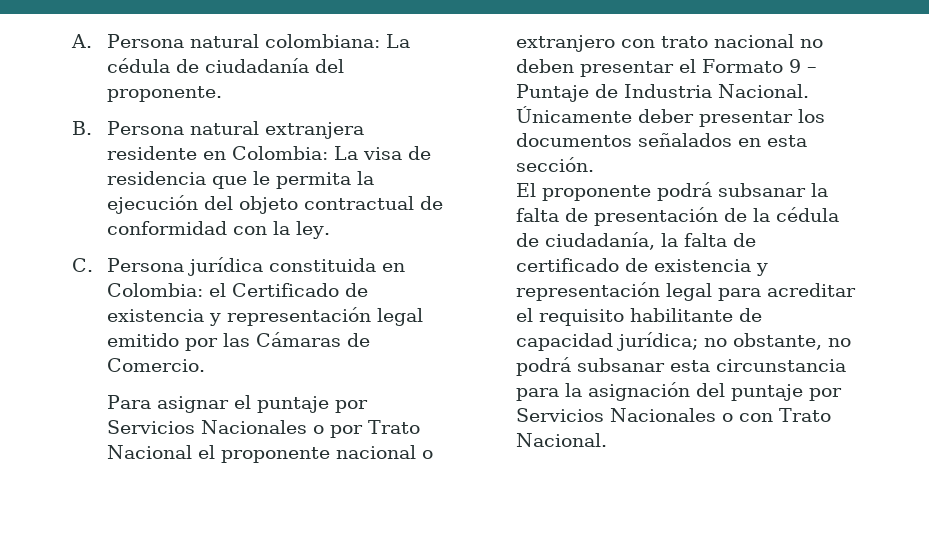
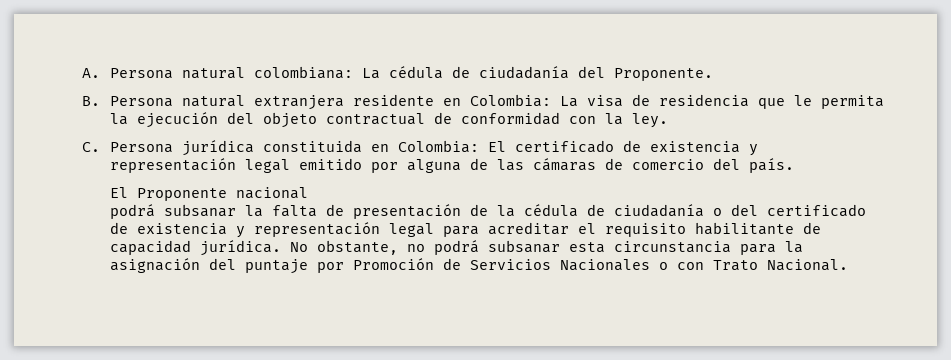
[107,86,223,102] proponente. -> [614,68,714,81] Proponente.
[209,283,340,297] el Certificado -> [488,140,615,153] El certificado
[223,332,371,347] [107,358,206,372] [107,395,369,413] [107,420,421,438] [107,445,434,463] [516,34,824,52] [516,59,818,77] [516,84,810,102] [516,106,826,127] [516,133,808,147] [516,157,595,172] [516,183,652,201] las Cámaras de Comercio. // Para asignar el puntaje por Servicios Nacionales o por Trato Nacional el proponente nacional o extranjero con trato nacional no deben presentar el Formato 9 – Puntaje de Industria Nacional. Únicamente deber presentar los documentos señalados en esta sección. // El proponente -> [407,158,795,173] [110,187,309,201] alguna de las cámaras de comercio del país. // El Proponente nacional //
[545,232,757,250] ciudadanía, la falta de -> [614,204,759,217] ciudadanía o del
[617,332,728,351] jurídica; no -> [200,240,309,256] jurídica. No
(843, 394) none -> [353,258,462,270] Promoción de

